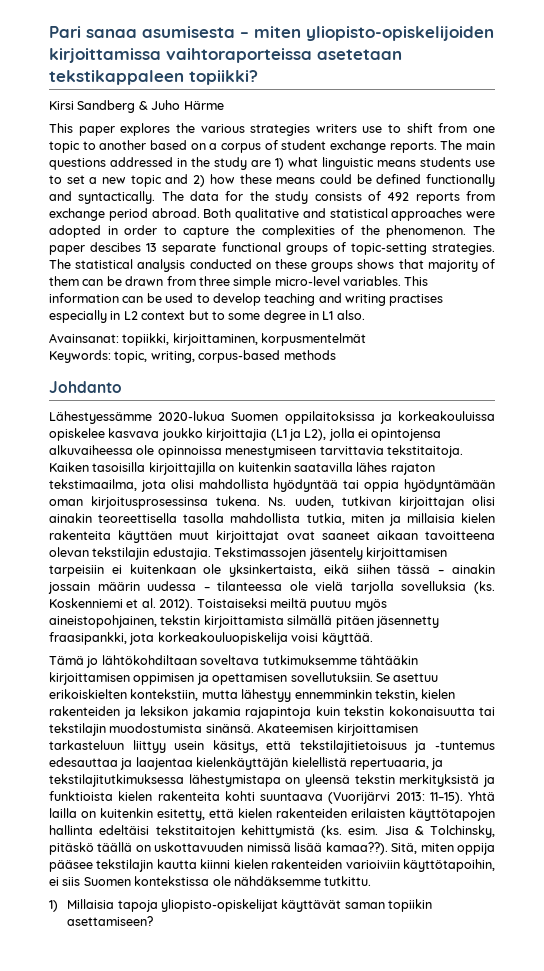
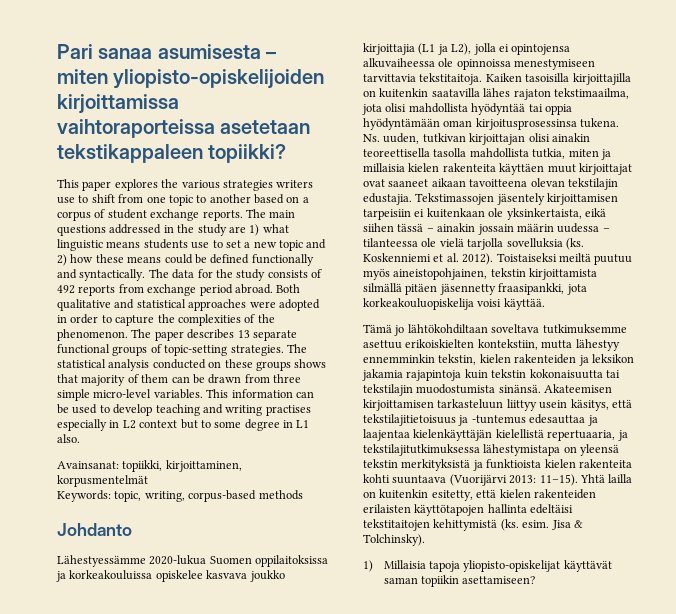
[49,100,224,113] // Kirsi Sandberg & Juho Härme -> (287, 153) none
[90,242,142,252] descibes -> [187,329,235,339] describes
[359,655,418,665] [49,672,390,685] tähtääkin kirjoittamisen oppimisen ja opettamisen sovellutuksiin. Se -> (627, 329) none
[430,825,495,838] [49,842,496,855] [49,859,495,872] [49,876,372,886] Tolchinsky, pitäskö täällä on uskottavuuden nimissä lisää kamaa??). Sitä, miten oppija pääsee tekstilajin kautta kiinni kielen rakenteiden varioiviin käyttötapoihin, ei siis Suomen kontekstissa ole nähdäksemme tutkittu. -> [363,534,425,546] Tolchinsky).

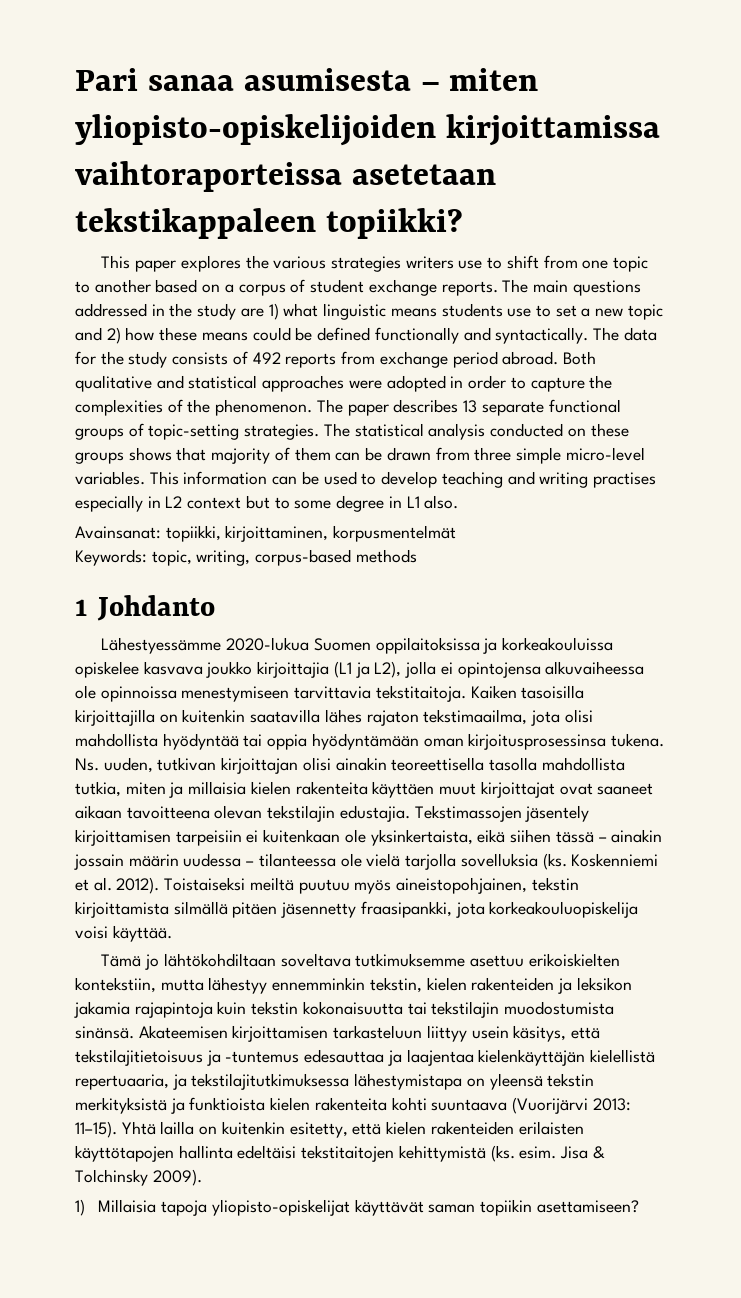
(303, 495) none -> [75,599,87,616] 1
[363,534,425,546] Tolchinsky). -> [75,1169,202,1186] Tolchinsky 2009).

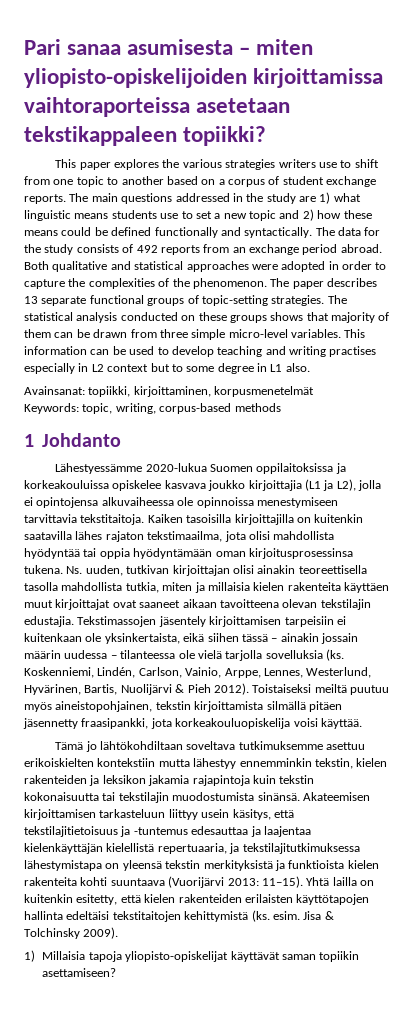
(376, 358) none -> [232,247,246,253] an
[333,525,457,542] korpusmentelmät -> [214,386,315,397] korpusmenetelmät
[571,853,659,867] [75,877,112,891] Koskenniemi et al. -> [24,667,372,678] [24,684,211,695] Koskenniemi, Lindén, Carlson, Vainio, Arppe, Lennes, Westerlund, Hyvärinen, Bartis, Nuolijärvi & Pieh
[75,977,156,993] kontekstiin, -> [97,758,156,767] kontekstiin

